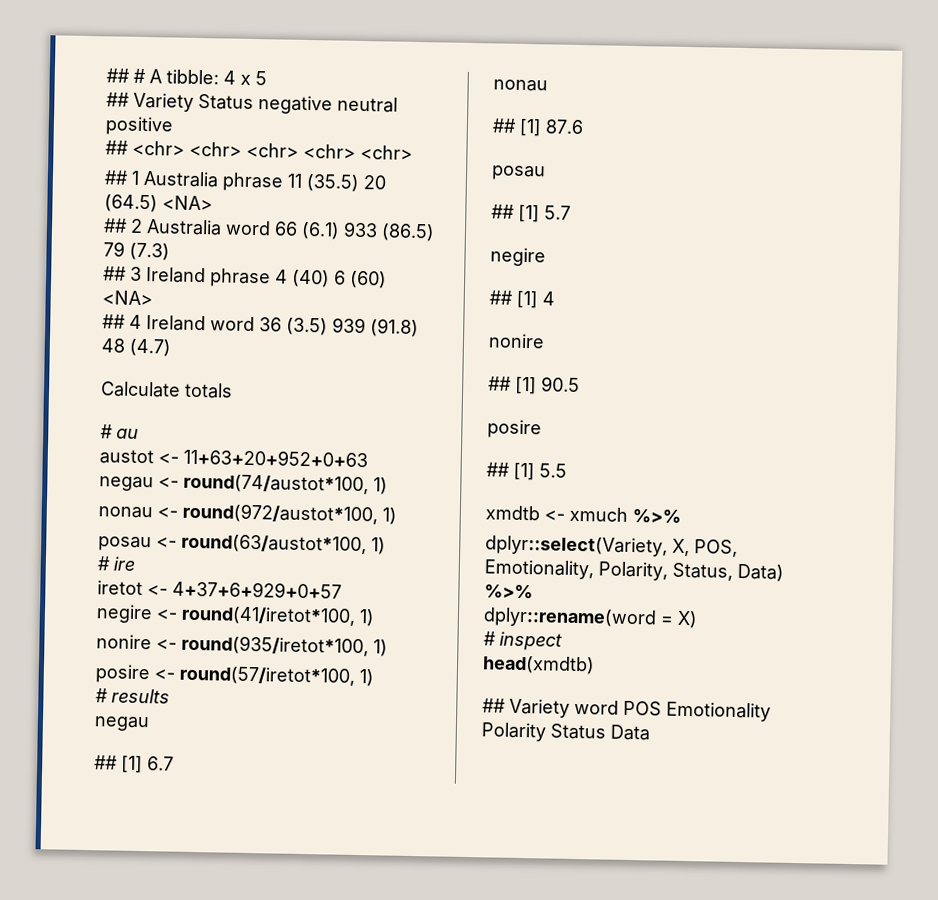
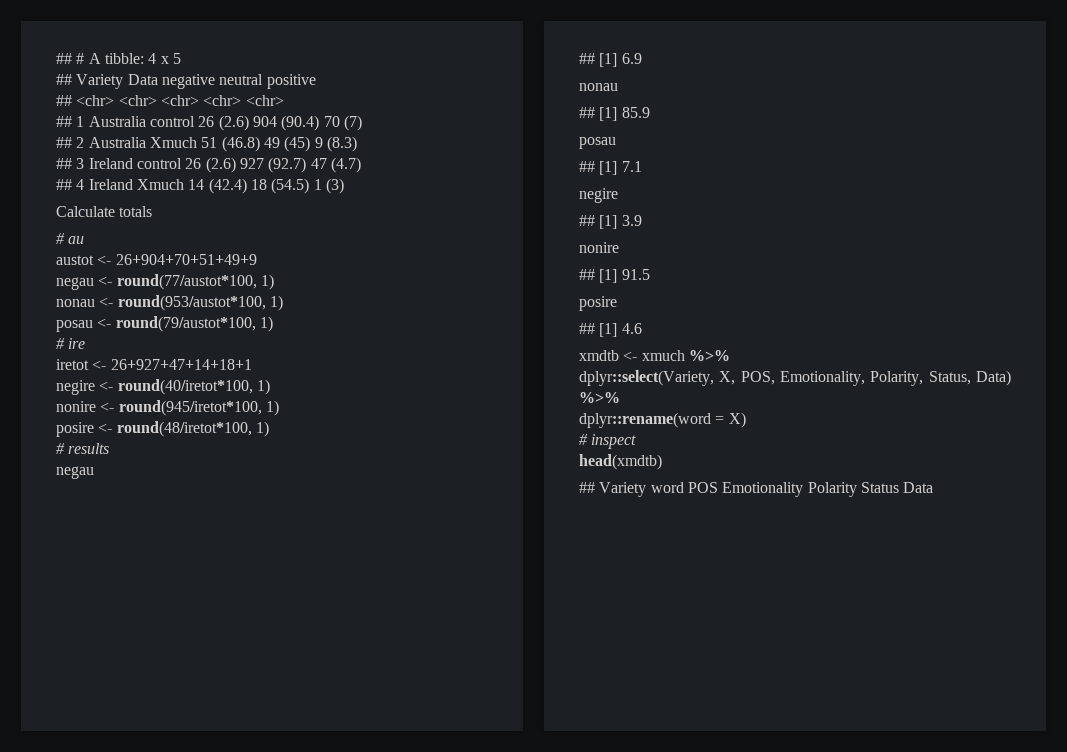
[198,93,254,110] Status -> [127,74,158,85] Data
[222,172,387,192] [104,194,213,213] [103,218,435,242] [103,241,170,261] [103,266,387,289] [102,290,153,306] [102,314,419,338] [101,338,171,357] phrase 11 (35.5) 20 (64.5) <NA> // ## 2 Australia word 66 (6.1) 933 (86.5) 79 (7.3) // ## 3 Ireland phrase 4 (40) 6 (60) <NA> // ## 4 Ireland word 36 (3.5) 939 (91.8) 48 (4.7) -> [149,115,362,131] [56,136,357,152] [56,157,361,173] [56,178,344,194] control 26 (2.6) 904 (90.4) 70 (7) // ## 2 Australia Xmuch 51 (46.8) 49 (45) 9 (8.3) // ## 3 Ireland control 26 (2.6) 927 (92.7) 47 (4.7) // ## 4 Ireland Xmuch 14 (42.4) 18 (54.5) 1 (3)
[183,448,368,468] 11+63+20+952+0+63 -> [115,254,257,265] 26+904+70+51+49+9
[183,473,369,495] round(74/austot*100, -> [116,274,257,290] round(77/austot*100,
[182,502,378,525] round(972/austot*100, -> [117,295,266,311] round(953/austot*100,
[181,533,367,555] round(63/austot*100, -> [115,316,256,332] round(79/austot*100,
[172,580,342,599] 4+37+6+929+0+57 -> [110,359,252,370] 26+927+47+14+18+1
[181,605,356,626] round(41/iretot*100, -> [117,379,253,395] round(40/iretot*100,
[181,634,369,657] round(935/iretot*100, -> [118,400,262,416] round(945/iretot*100,
[179,665,355,686] round(57/iretot*100, -> [116,421,252,437] round(48/iretot*100,
[147,756,174,771] 6.7 -> [621,53,642,64] 6.9
[545,119,584,135] 87.6 -> [621,107,650,118] 85.9
[544,205,571,220] 5.7 -> [621,161,642,172] 7.1
[542,291,555,306] 4 -> [621,215,642,226] 3.9
[541,376,580,393] 90.5 -> [621,269,650,280] 91.5
[539,463,567,478] 5.5 -> [621,323,642,334] 4.6

